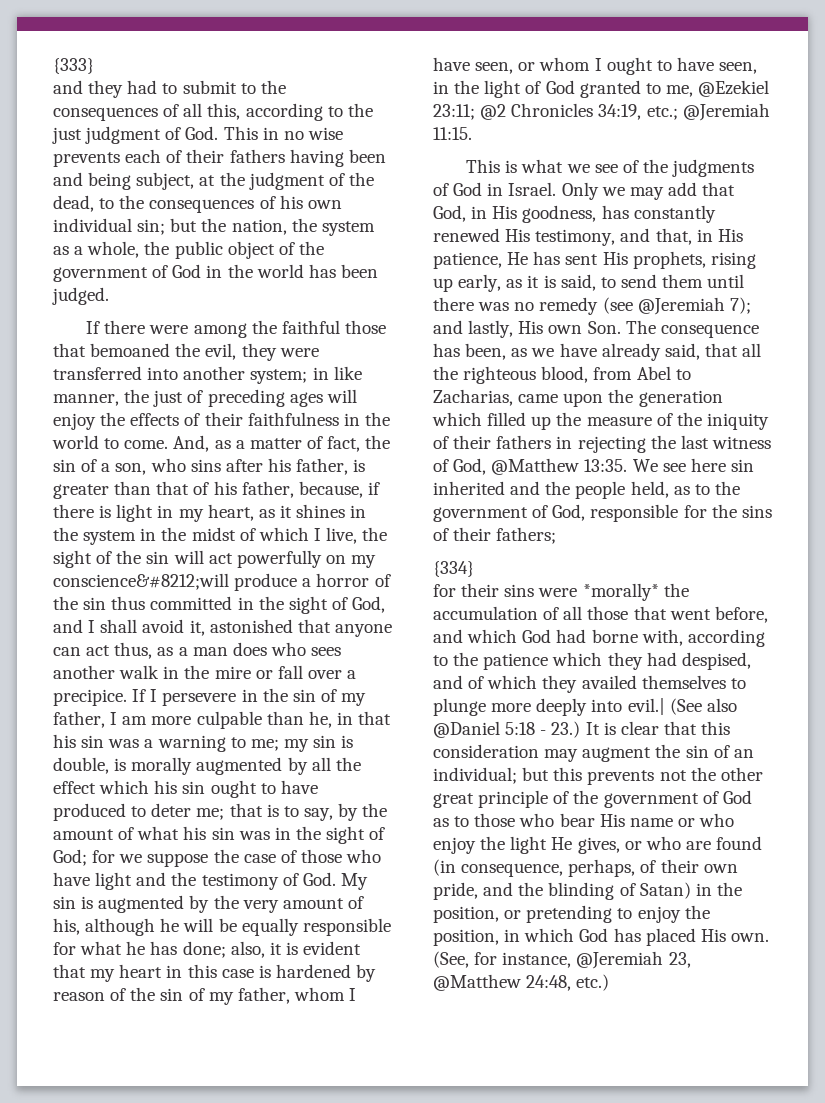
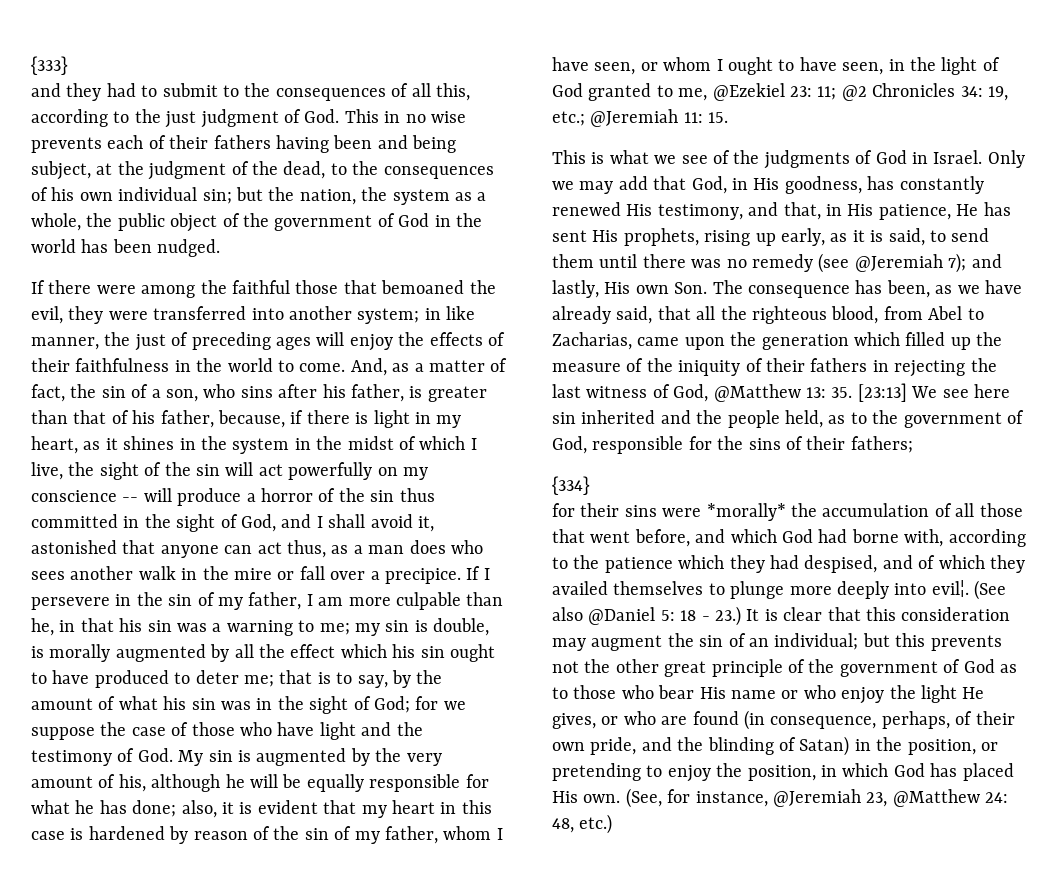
[52,287,109,305] judged. -> [157,239,221,257] nudged.
[53,573,229,590] conscience&#8212;will -> [31,488,172,502] conscience -- will
[433,103,770,121] [433,127,472,140] 23:11; @2 Chronicles 34:19, etc.; @Jeremiah 11:15. -> [790,83,1008,101] [552,109,729,127] 23: 11; @2 Chronicles 34: 19, etc.; @Jeremiah 11: 15.
[584,459,628,472] 13:35. -> [806,383,907,402] 13: 35. [23:13]
[627,698,665,715] evil.| -> [931,580,969,597] evil¦.
[505,722,536,735] 5:18 -> [660,610,697,621] 5: 18
[526,975,572,991] 24:48, -> [985,792,1009,803] [552,818,574,833] 24: 48,

